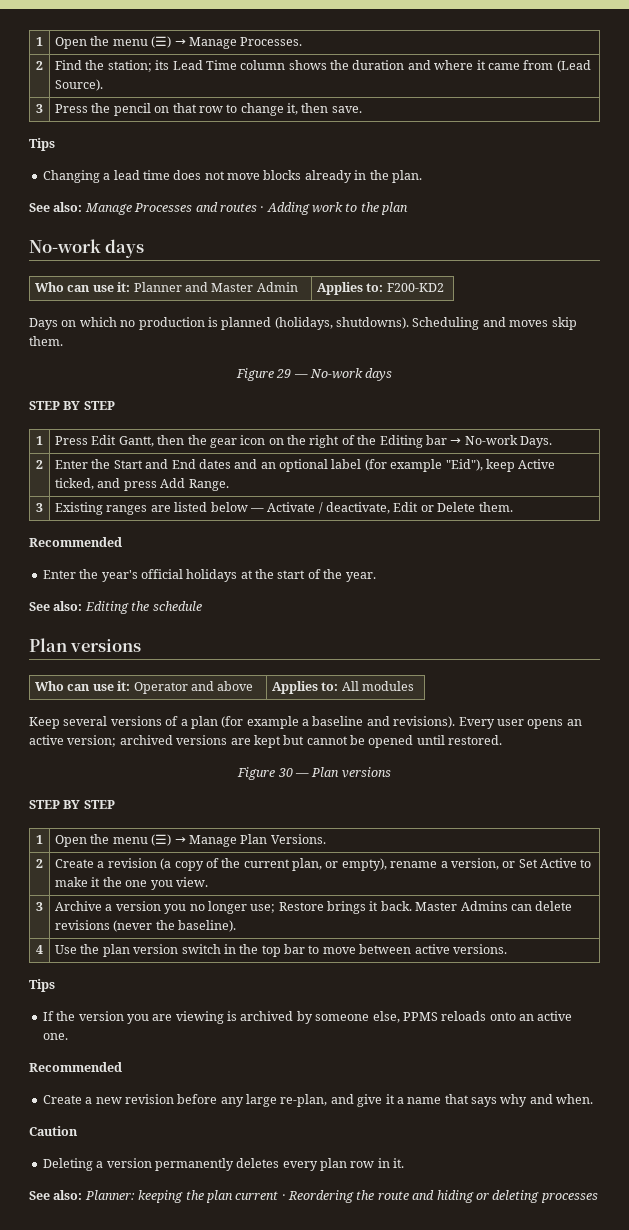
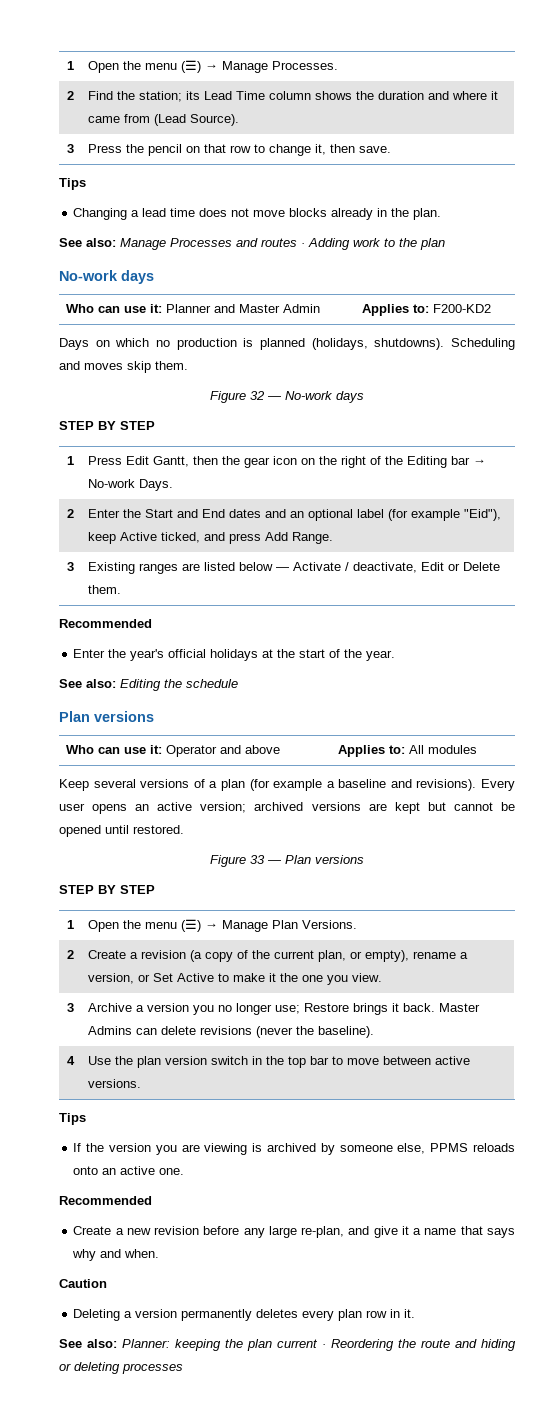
[276,369,292,378] 29 -> [250,391,265,400] 32
[277,768,293,777] 30 -> [250,855,265,864] 33

